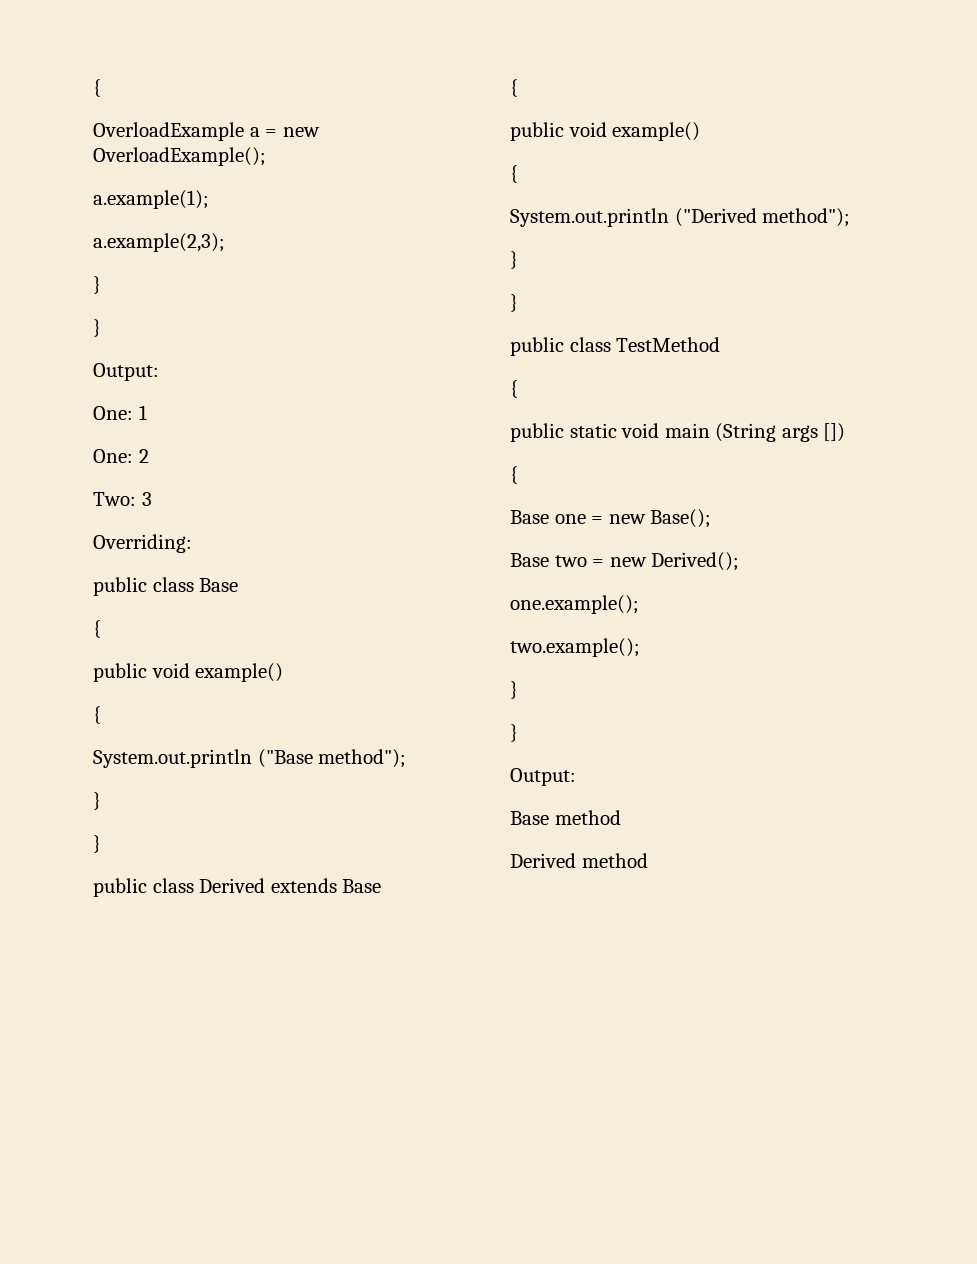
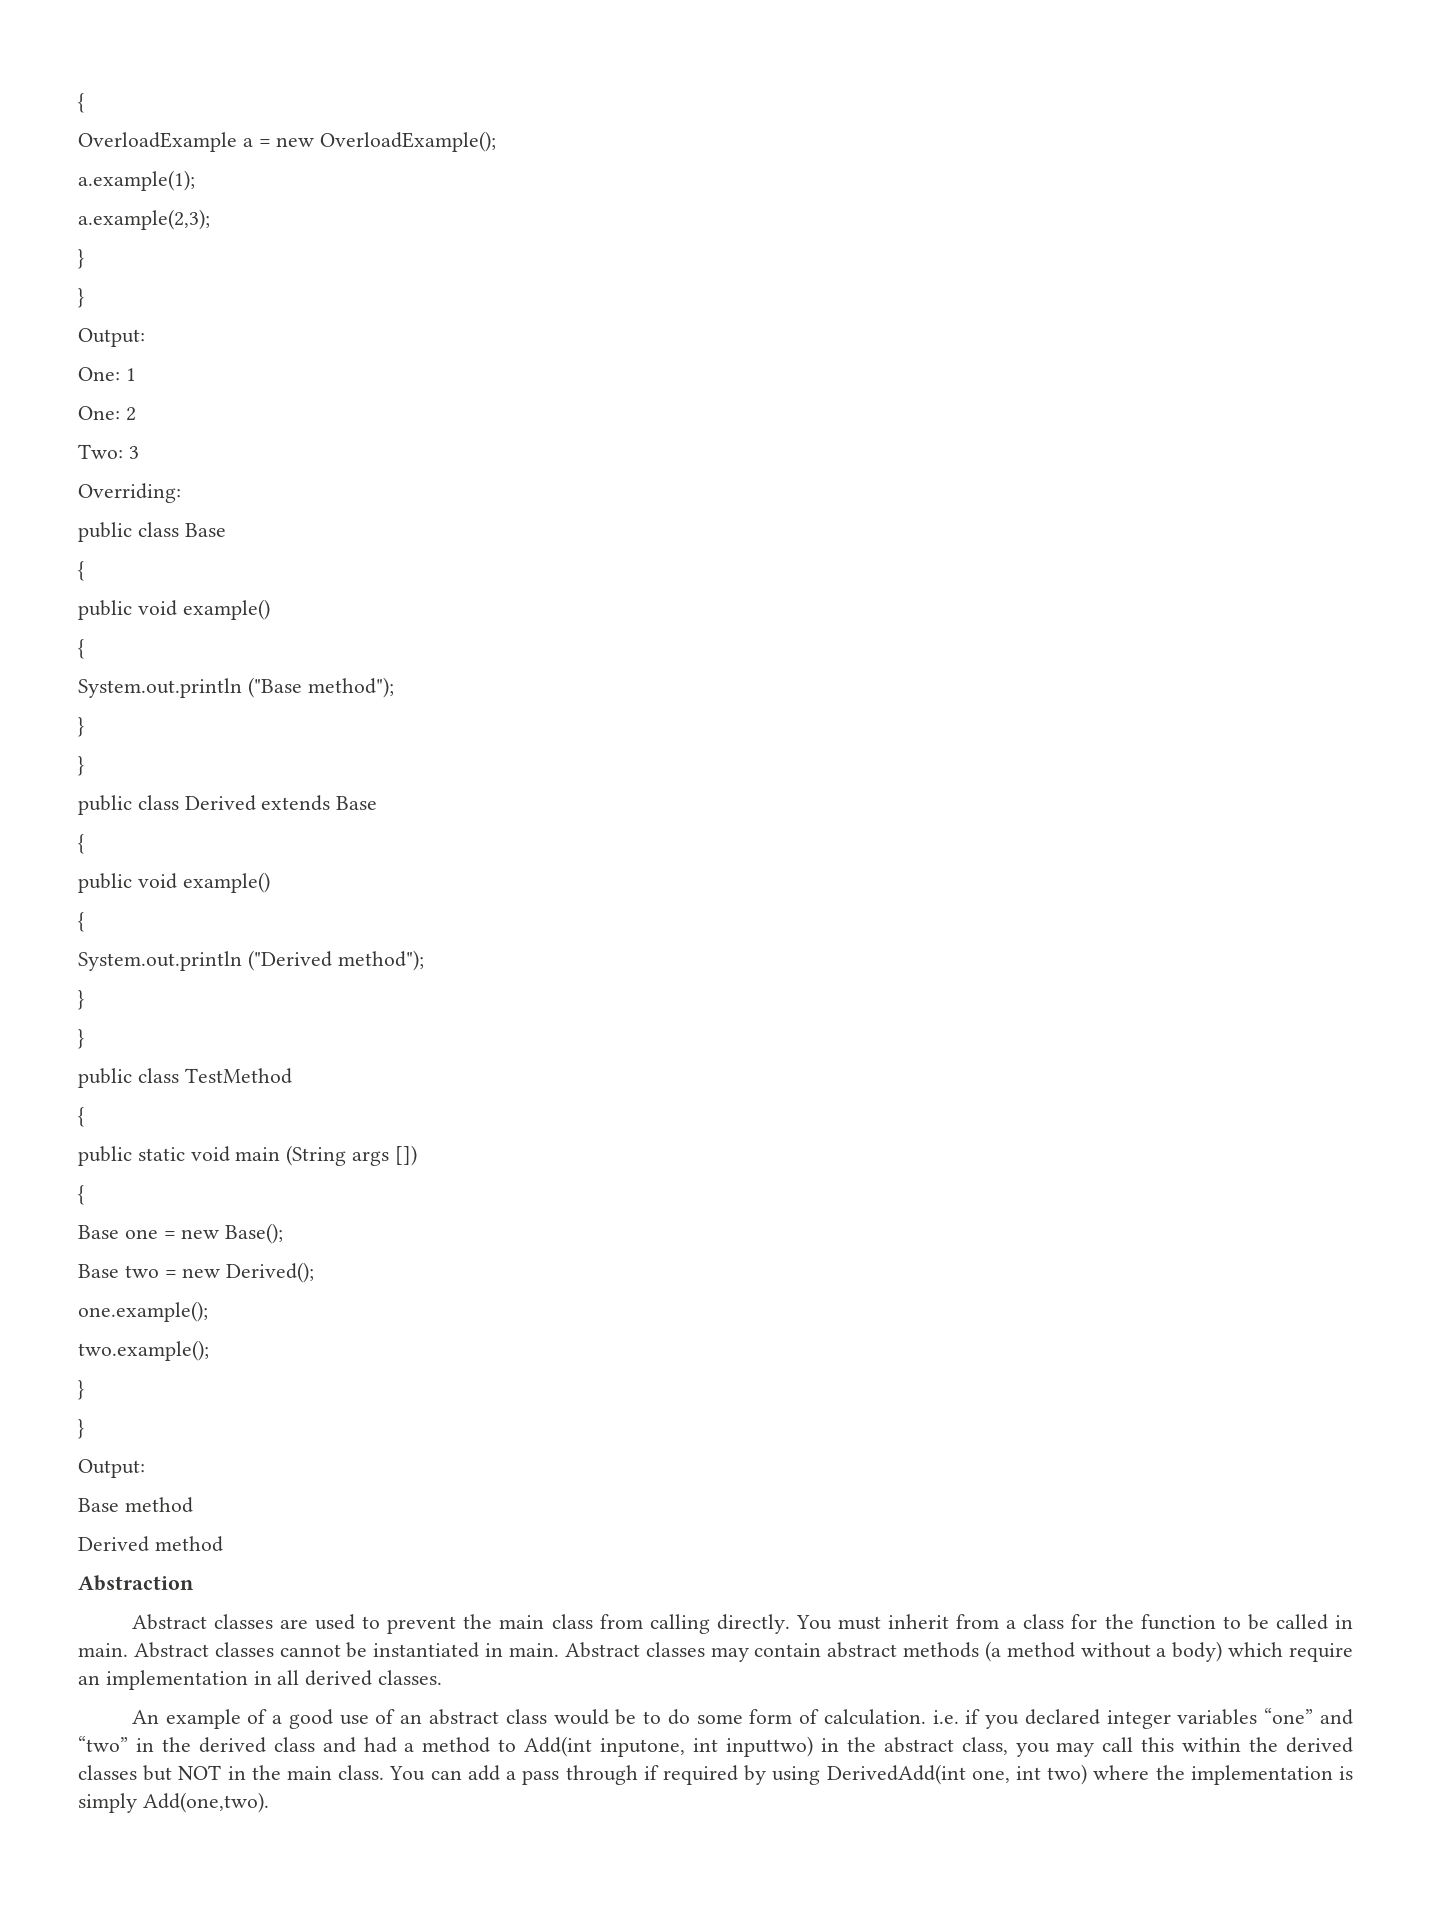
(648, 860) none -> [78,1575,194,1591] [131,1614,1353,1634] [78,1641,1353,1662] [78,1670,443,1690] [131,1708,1354,1729] [78,1736,1353,1757] [78,1764,1354,1785] [78,1792,269,1813] // Abstraction // Abstract classes are used to prevent the main class from calling directly. You must inherit from a class for the function to be called in main. Abstract classes cannot be instantiated in main. Abstract classes may contain abstract methods (a method without a body) which require an implementation in all derived classes. // An example of a good use of an abstract class would be to do some form of calculation. i.e. if you declared integer variables “one” and “two” in the derived class and had a method to Add(int inputone, int inputtwo) in the abstract class, you may call this within the derived classes but NOT in the main class. You can add a pass through if required by using DerivedAdd(int one, int two) where the implementation is simply Add(one,two).

